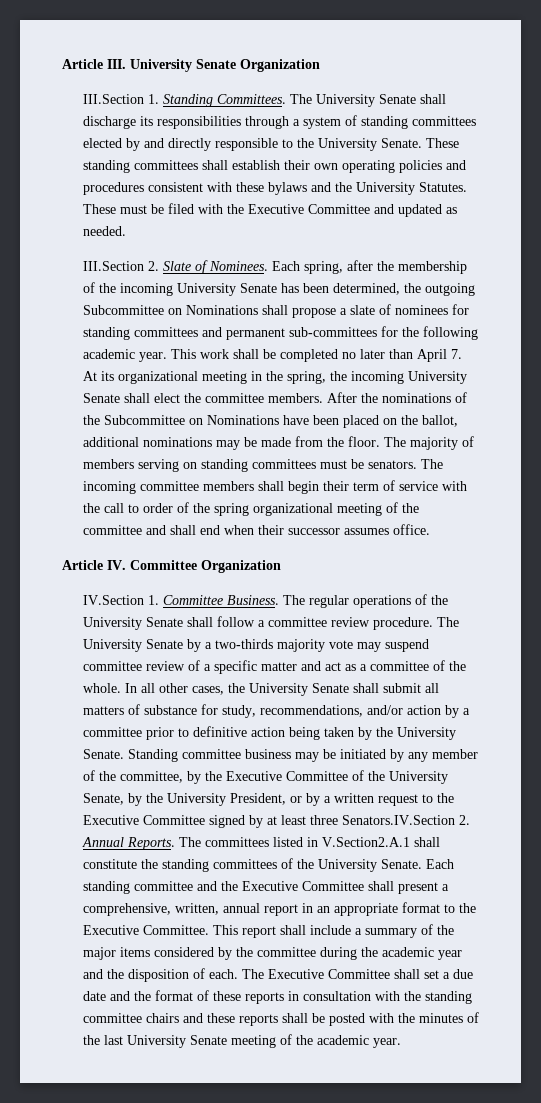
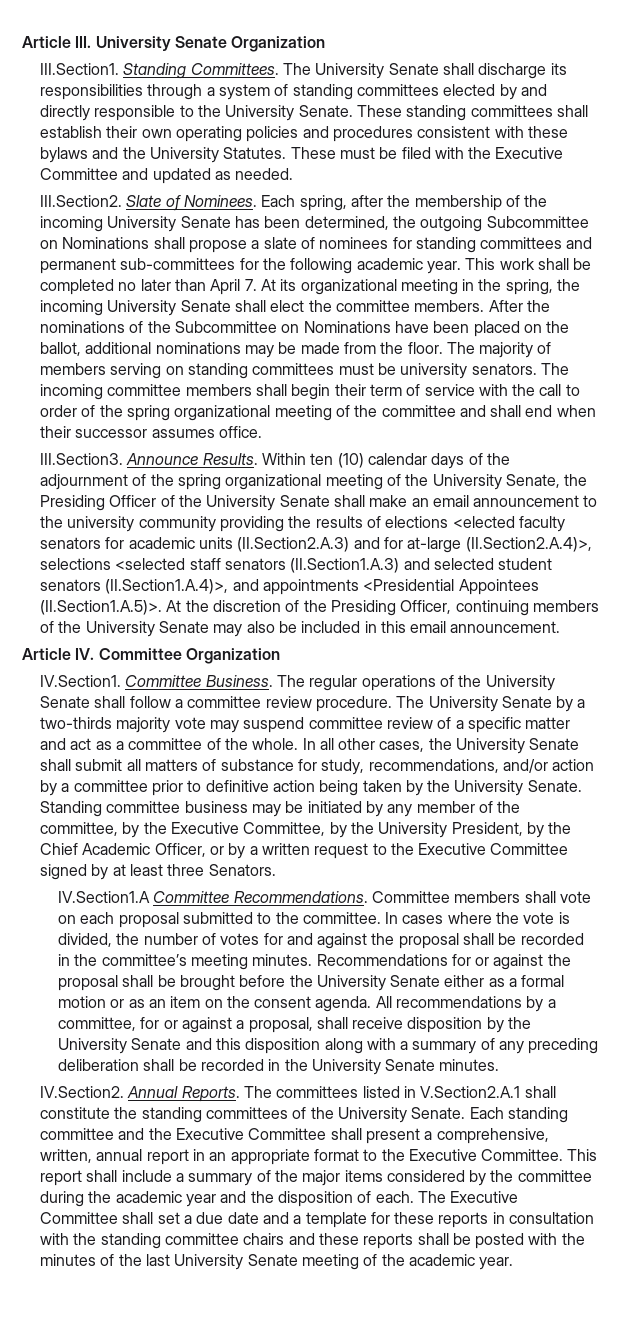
[82,94,159,104] III.Section 1. -> [39,63,119,75] III.Section1.
[82,261,159,271] III.Section 2. -> [39,195,122,207] III.Section2.
(364, 464) none -> [400,363,468,379] university
(430, 529) none -> [39,453,510,469] [39,474,588,490] [39,495,598,511] [39,516,565,532] [39,537,592,553] [39,558,553,573] [39,579,539,595] [39,600,599,616] [39,621,561,637] // III.Section3. Announce Results. Within ten (10) calendar days of the adjournment of the spring organizational meeting of the University Senate, the Presiding Officer of the University Senate shall make an email announcement to the university community providing the results of elections <elected faculty senators for academic units (II.Section2.A.3) and for at-large (II.Section2.A.4)>, selections <selected staff senators (II.Section1.A.3) and selected student senators (II.Section1.A.4)>, and appointments <Presidential Appointees (II.Section1.A.5)>. At the discretion of the Presiding Officer, continuing members of the University Senate may also be included in this email announcement.
[82,595,159,605] IV.Section 1. -> [39,675,121,687] IV.Section1.
[285,770,448,784] [82,793,286,806] Committee of the University Senate, by the University President, -> [243,822,572,838] [39,843,206,857] Committee, by the University President, by the Chief Academic Officer,
[341,815,470,825] Senators.IV.Section 2. -> [208,864,276,876] [57,891,591,903] [57,912,570,928] [57,933,584,949] [57,954,571,970] [57,975,565,991] [57,996,556,1012] [57,1017,532,1033] [57,1038,599,1054] [57,1059,500,1075] [39,1086,124,1098] Senators. // IV.Section1.A Committee Recommendations. Committee members shall vote on each proposal submitted to the committee. In cases where the vote is divided, the number of votes for and against the proposal shall be recorded in the committee’s meeting minutes. Recommendations for or against the proposal shall be brought before the University Senate either as a formal motion or as an item on the consent agenda. All recommendations by a committee, for or against a proposal, shall receive disposition by the University Senate and this disposition along with a summary of any preceding deliberation shall be recorded in the University Senate minutes. // IV.Section2.
[133,990,209,1001] the format of -> [293,1212,390,1228] a template for

